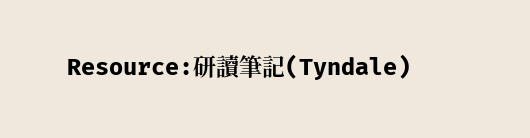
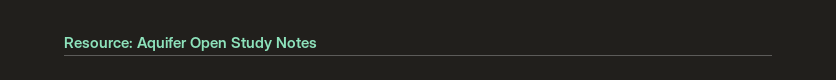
[193,54,411,80] 研讀筆記(Tyndale) -> [137,37,318,51] Aquifer Open Study Notes

